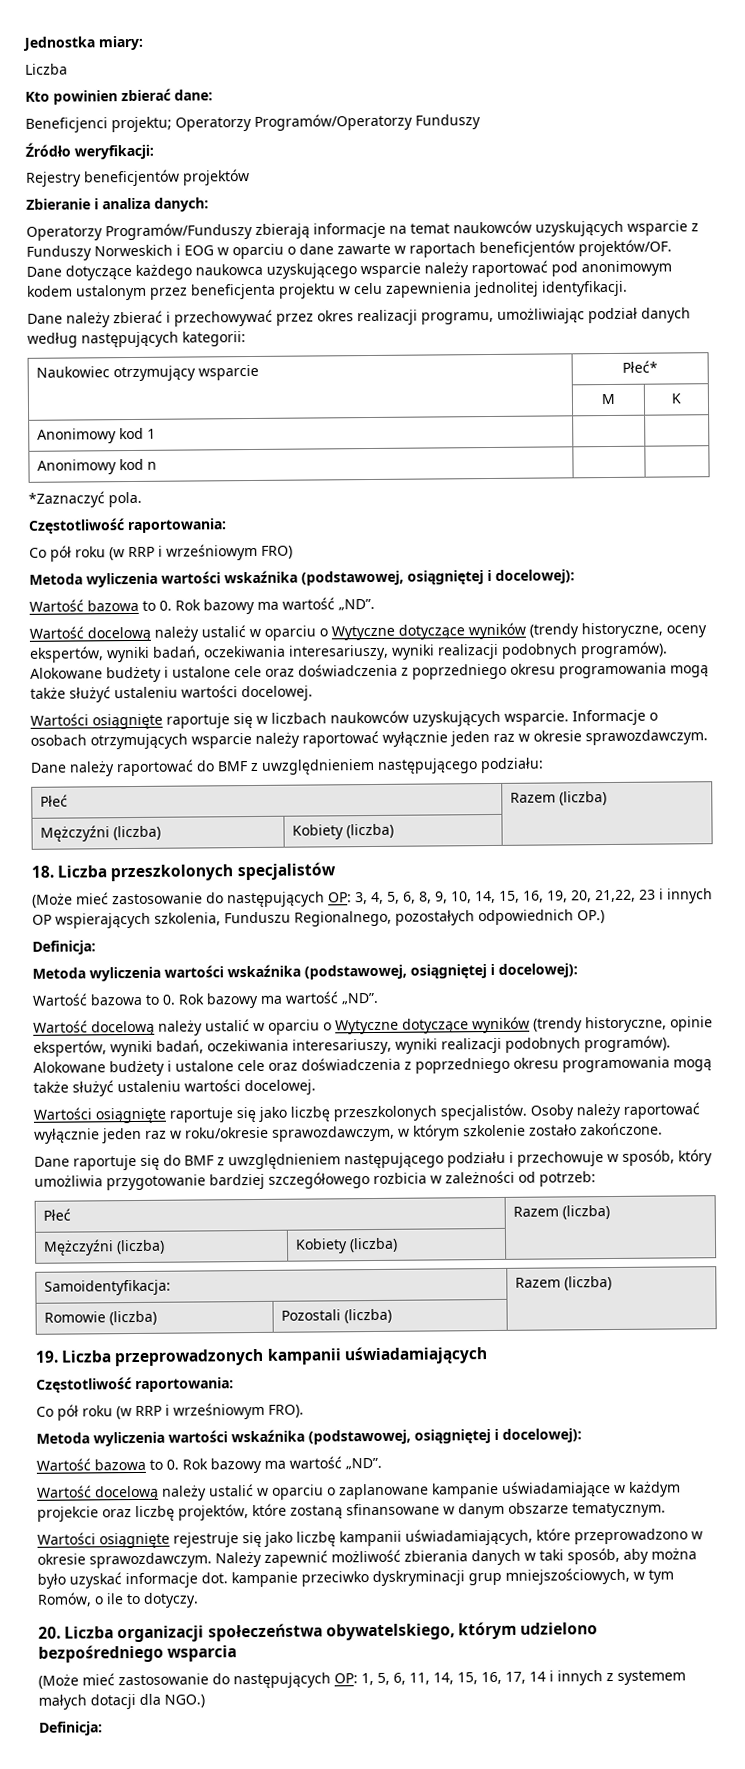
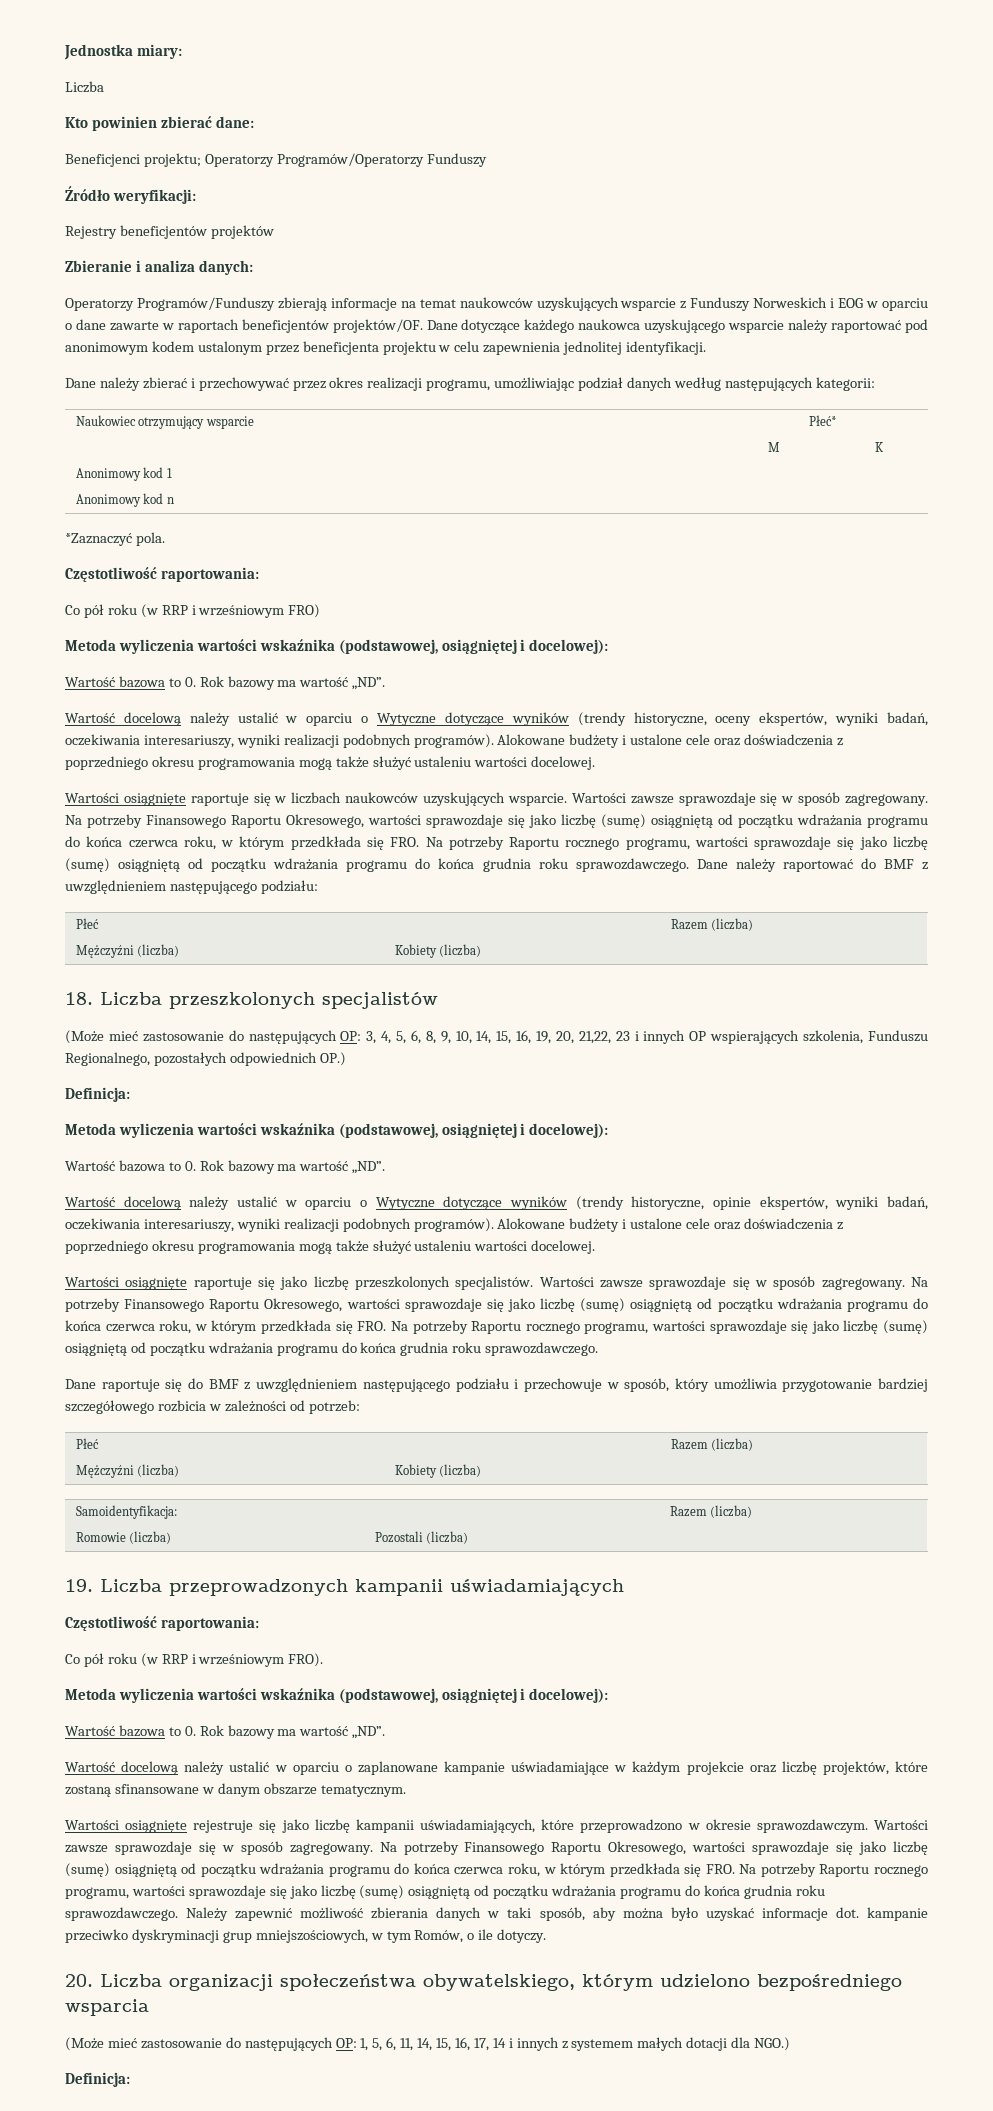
[572,709,658,726] [30,729,708,750] Informacje o osobach otrzymujących wsparcie należy raportować wyłącznie jeden raz w okresie sprawozdawczym. // -> [571,792,929,806] [65,814,928,828] [65,836,929,850] [65,858,689,872] Wartości zawsze sprawozdaje się w sposób zagregowany. Na potrzeby Finansowego Raportu Okresowego, wartości sprawozdaje się jako liczbę (sumę) osiągniętą od początku wdrażania programu do końca czerwca roku, w którym przedkłada się FRO. Na potrzeby Raportu rocznego programu, wartości sprawozdaje się jako liczbę (sumę) osiągniętą od początku wdrażania programu do końca grudnia roku sprawozdawczego.
[530,1102,700,1120] [34,1122,663,1144] Osoby należy raportować wyłącznie jeden raz w roku/okresie sprawozdawczym, w którym szkolenie zostało zakończone. -> [539,1276,929,1290] [65,1298,928,1312] [65,1320,928,1334] [65,1342,599,1356] Wartości zawsze sprawozdaje się w sposób zagregowany. Na potrzeby Finansowego Raportu Okresowego, wartości sprawozdaje się jako liczbę (sumę) osiągniętą od początku wdrażania programu do końca czerwca roku, w którym przedkłada się FRO. Na potrzeby Raportu rocznego programu, wartości sprawozdaje się jako liczbę (sumę) osiągniętą od początku wdrażania programu do końca grudnia roku sprawozdawczego.
(212, 1560) none -> [874,1820,929,1830] [65,1841,928,1855] [65,1863,928,1877] [65,1885,825,1899] [65,1907,178,1921] Wartości zawsze sprawozdaje się w sposób zagregowany. Na potrzeby Finansowego Raportu Okresowego, wartości sprawozdaje się jako liczbę (sumę) osiągniętą od początku wdrażania programu do końca czerwca roku, w którym przedkłada się FRO. Na potrzeby Raportu rocznego programu, wartości sprawozdaje się jako liczbę (sumę) osiągniętą od początku wdrażania programu do końca grudnia roku sprawozdawczego.
[126,1593,141,1605] to -> (494, 1934) none

